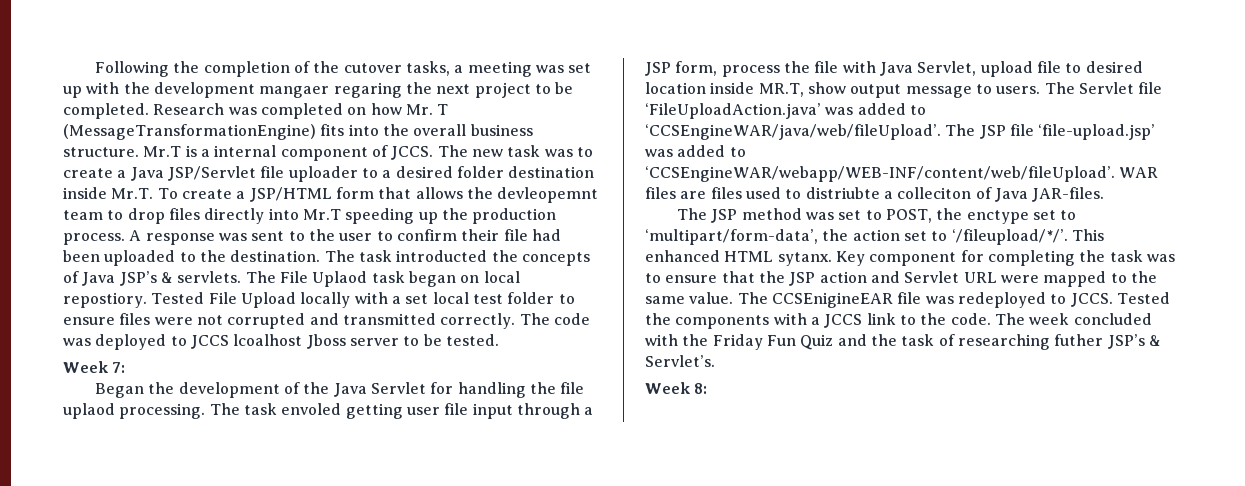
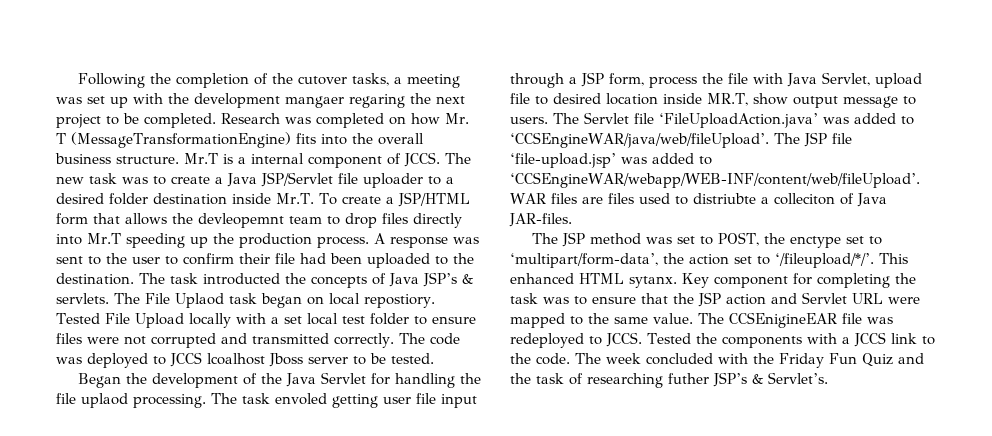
[63,361,126,373] // Week 7: -> (434, 358) none
[645,382,708,394] // Week 8: -> (828, 378) none

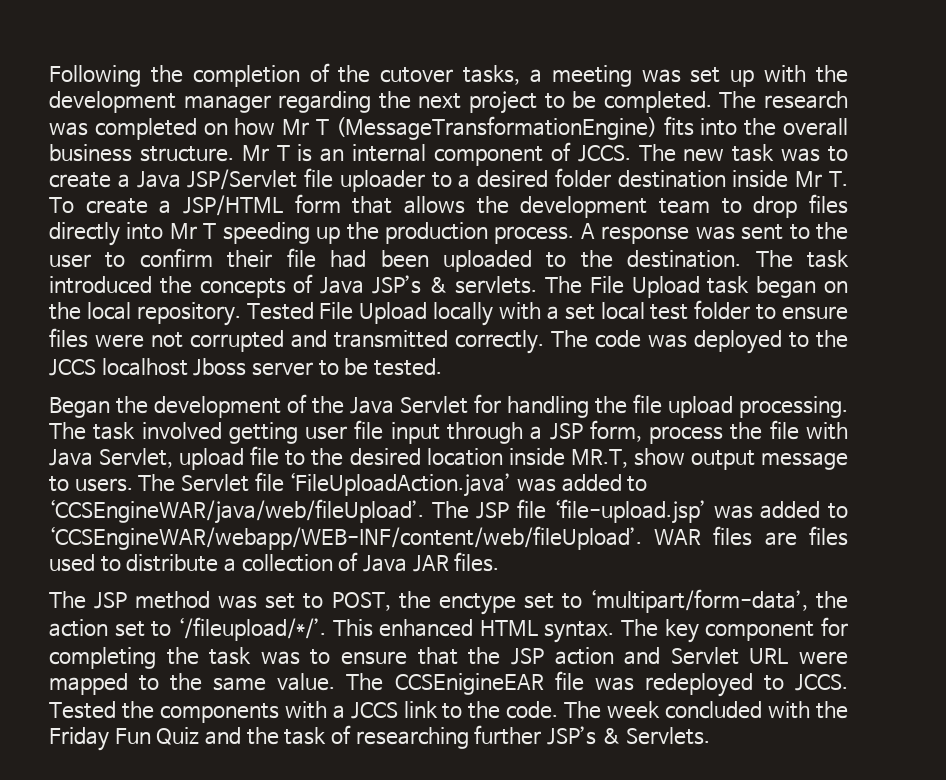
[285,94,405,108] mangaer regaring -> [183,91,372,113] manager regarding
[221,113,280,124] Research -> [719,91,849,109] The research
[445,113,469,124] Mr. -> [282,119,310,135] Mr
[184,153,246,164] Mr.T is a -> [241,144,345,162] Mr T is an
[276,193,314,204] Mr.T. -> [795,171,848,187] Mr T.
[198,213,284,228] devleopemnt -> [520,196,648,218] development
[87,233,121,244] Mr.T -> [169,223,217,239] Mr T
[203,273,280,285] introducted -> [49,276,152,294] introduced
[175,293,224,308] Uplaod -> [631,276,700,298] Upload
[329,293,435,308] local repostiory. -> [49,302,241,326] the local repository.
[170,352,265,367] JCCS lcoalhost -> [815,330,848,348] [49,358,188,376] the JCCS localhost
[81,393,128,408] uplaod -> [668,396,734,418] upload
[275,393,327,405] envoled -> [141,422,222,440] involved
(548, 100) none -> [311,448,344,466] the
[692,193,887,207] [509,213,572,227] distriubte a colleciton of Java JAR-files. -> [126,552,500,572] distribute a collection of Java JAR files.
[629,273,709,288] sytanx. Key -> [544,619,699,643] syntax. The key
[668,372,828,387] futher JSP’s & Servlet’s. -> [474,725,711,745] further JSP’s & Servlets.

